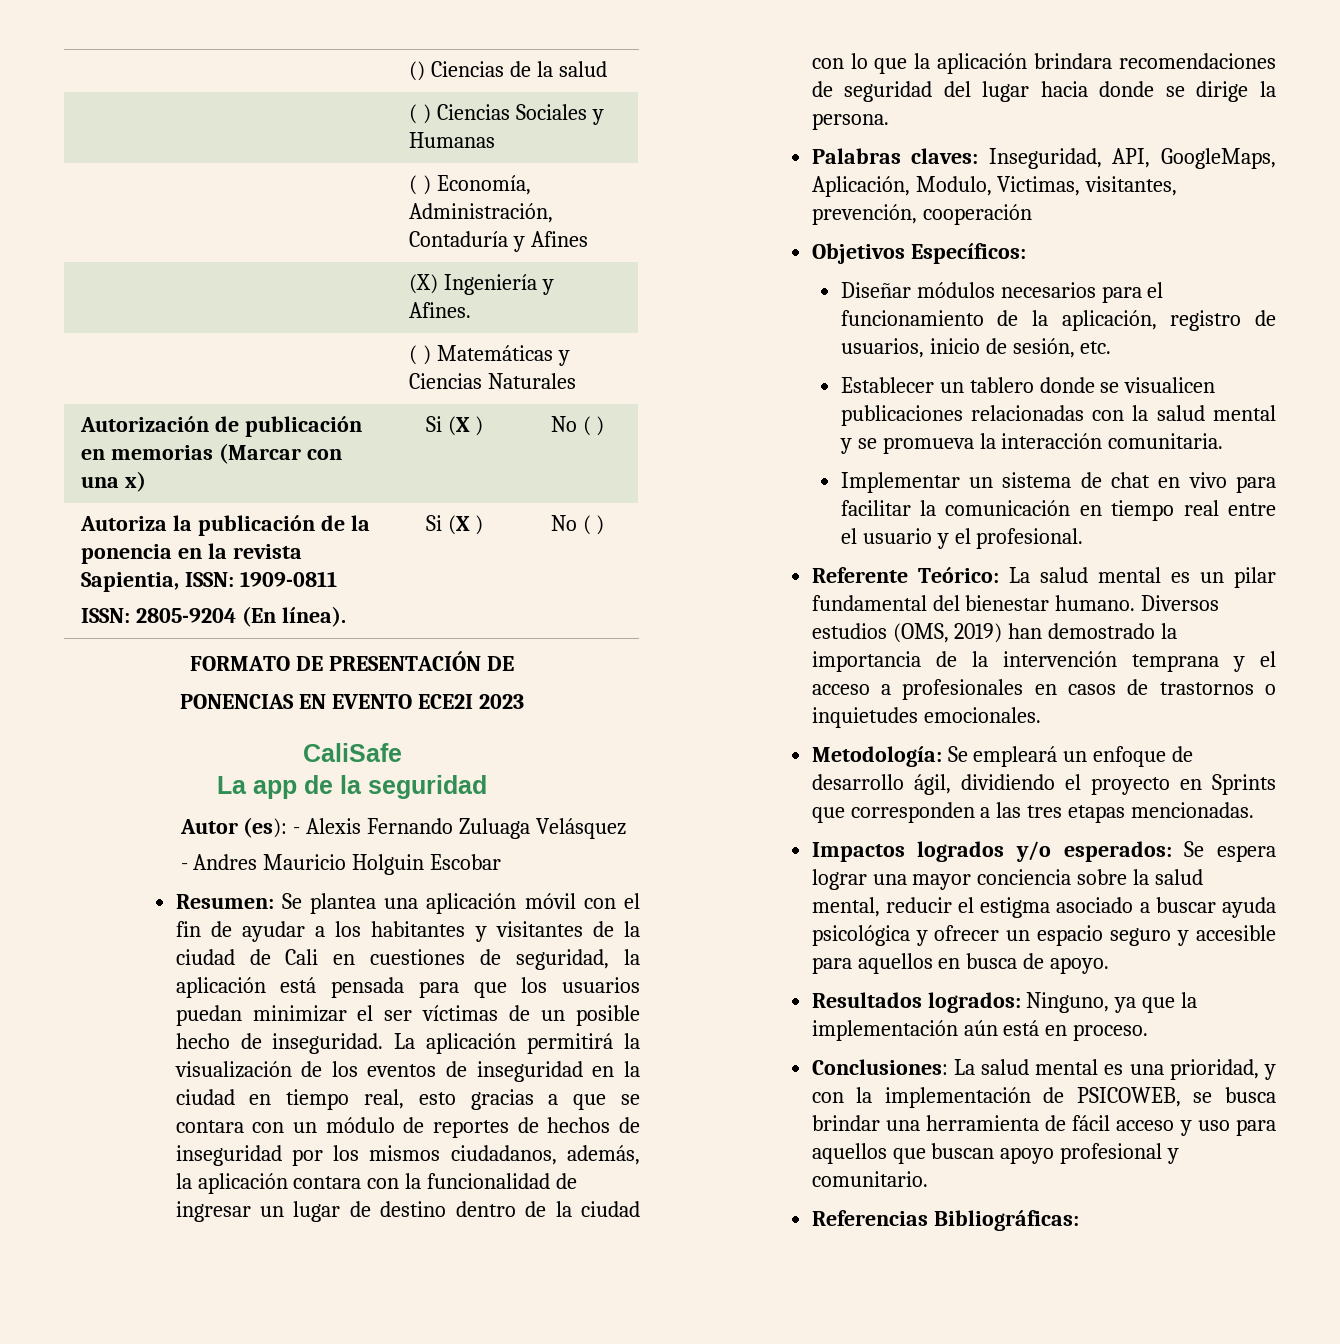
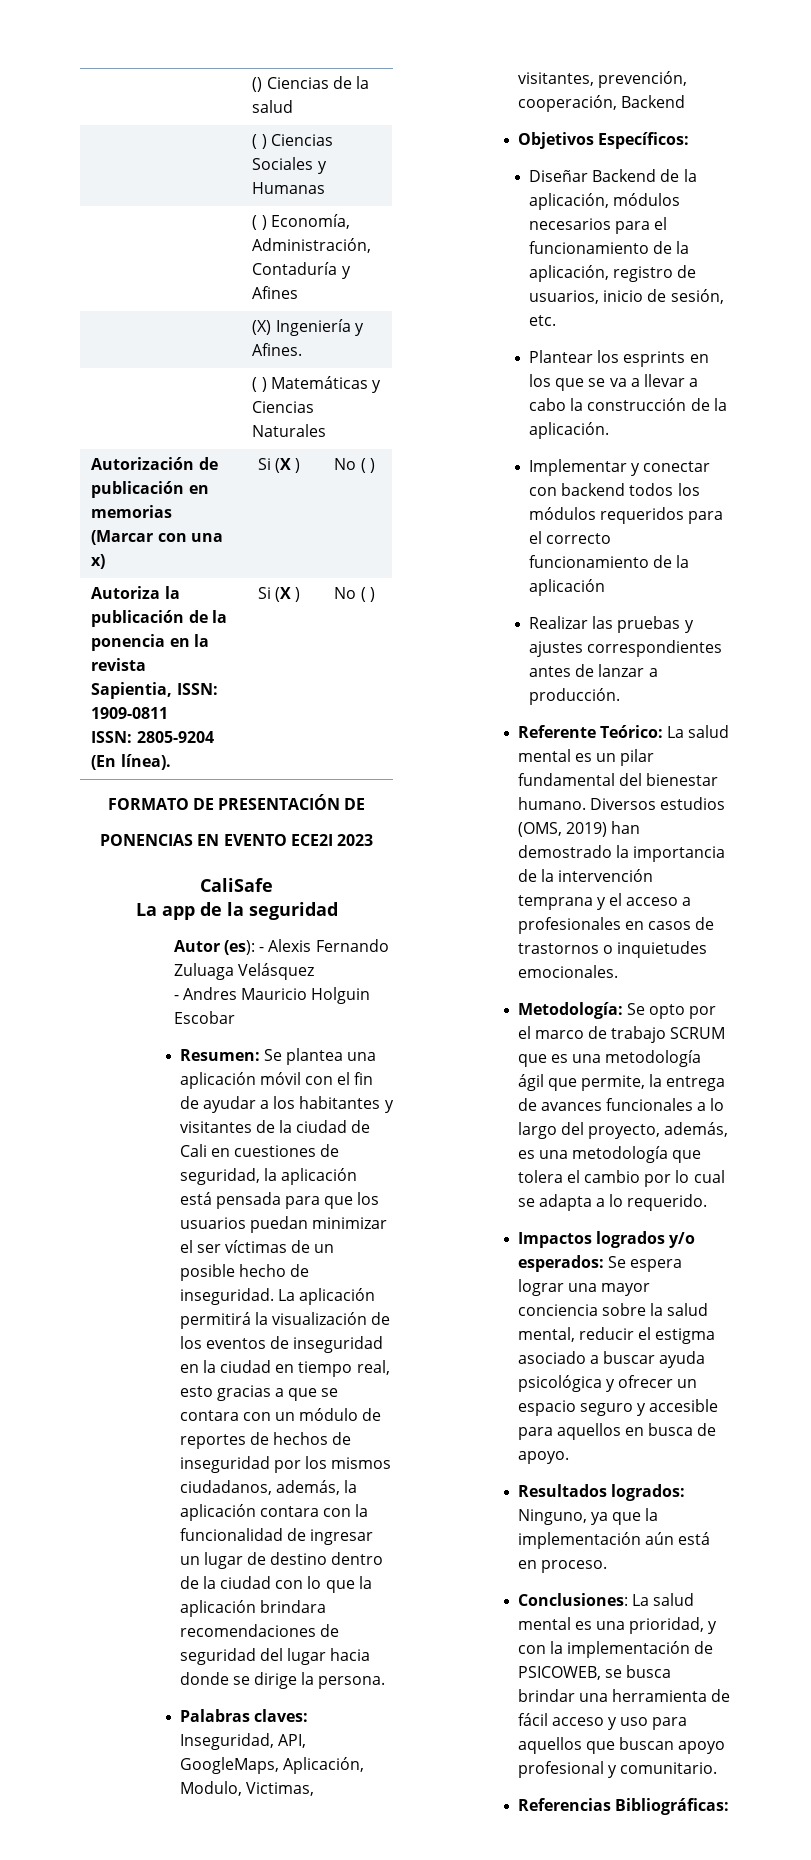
[922,204,1032,225] cooperación -> [517,95,685,112] cooperación, Backend
(911, 290) none -> [592,169,697,182] [528,193,609,210] Backend de la aplicación,
[840,377,1216,393] [840,405,1276,426] [839,433,1224,454] [840,472,1276,493] [840,500,1276,521] [840,528,1084,549] Establecer un tablero donde se visualicen publicaciones relacionadas con la salud mental y se promueva la interacción comunitaria. // Implementar un sistema de chat en vivo para facilitar la comunicación en tiempo real entre el usuario y el profesional. -> [528,350,709,367] [528,374,699,391] [528,398,727,411] [528,422,609,439] [528,459,711,476] [528,483,700,496] [528,507,724,524] [528,531,612,544] [528,555,690,568] [528,579,605,596] [528,616,694,633] [528,640,723,657] [528,664,658,677] [528,688,620,705] Plantear los esprints en los que se va a llevar a cabo la construcción de la aplicación. // Implementar y conectar con backend todos los módulos requeridos para el correcto funcionamiento de la aplicación // Realizar las pruebas y ajustes correspondientes antes de lanzar a producción.
[973,746,1194,767] [811,774,1276,795] [811,802,1255,823] empleará un enfoque de desarrollo ágil, dividiendo el proyecto en Sprints que corresponden a las tres etapas mencionadas. -> [649,1004,717,1019] [517,1026,726,1043] [517,1050,702,1067] [517,1074,726,1091] [517,1098,725,1111] [517,1122,729,1139] [517,1146,702,1163] [517,1170,725,1187] [517,1194,708,1211] opto por el marco de trabajo SCRUM que es una metodología ágil que permite, la entrega de avances funcionales a lo largo del proyecto, además, es una metodología que tolera el cambio por lo cual se adapta a lo requerido.

